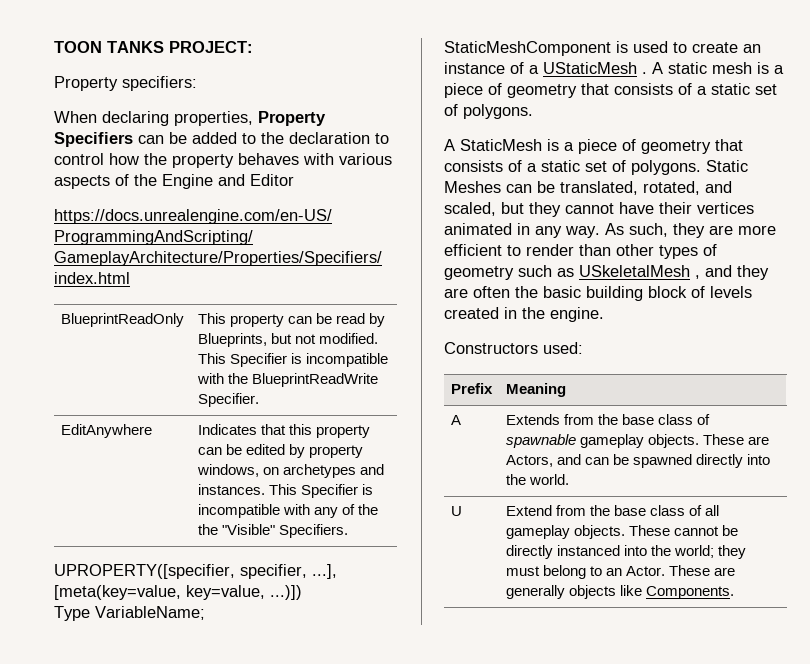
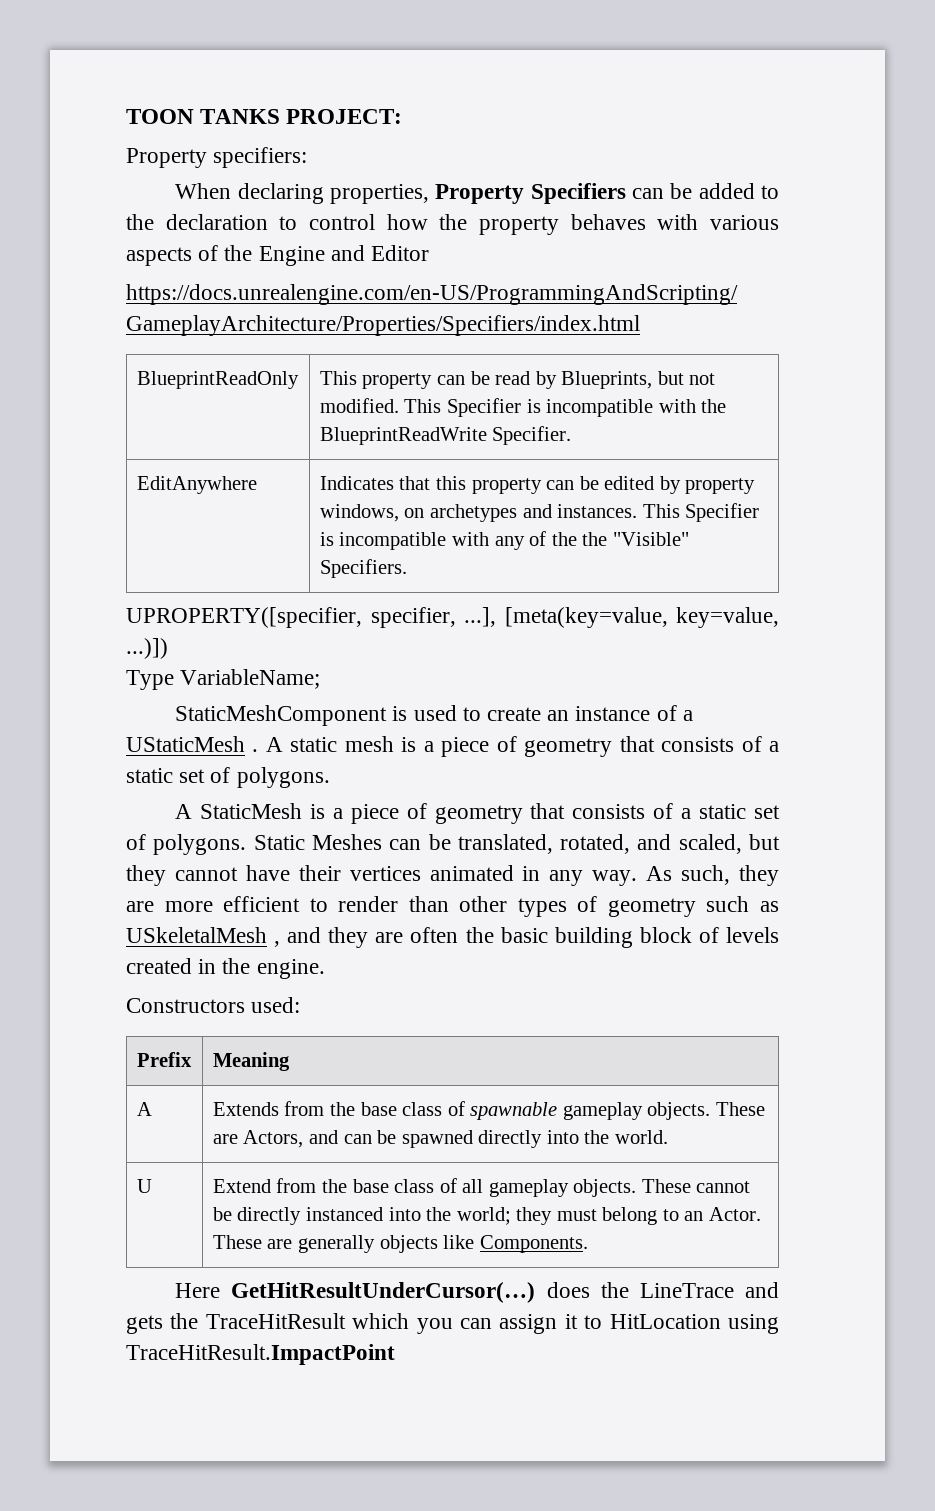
(735, 592) none -> [175,1282,779,1303] [126,1313,779,1334] [126,1344,395,1365] // Here GetHitResultUnderCursor(…) does the LineTrace and gets the TraceHitResult which you can assign it to HitLocation using TraceHitResult.ImpactPoint

